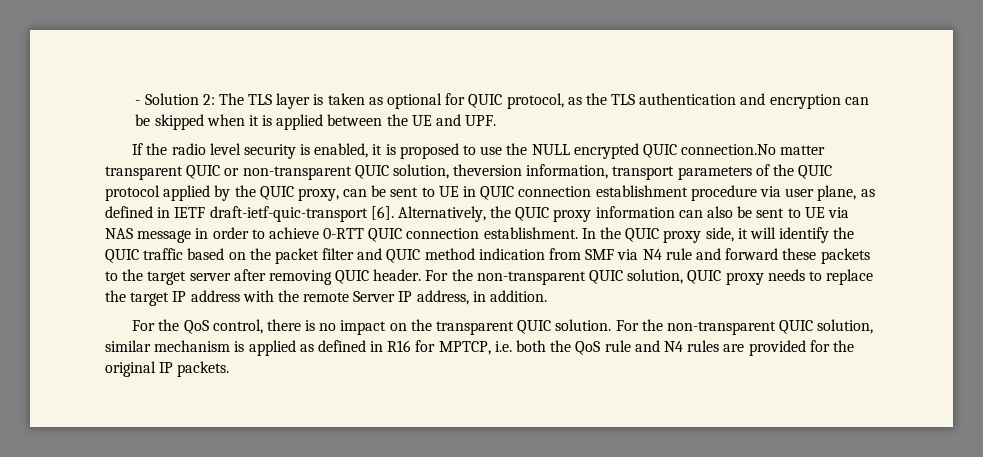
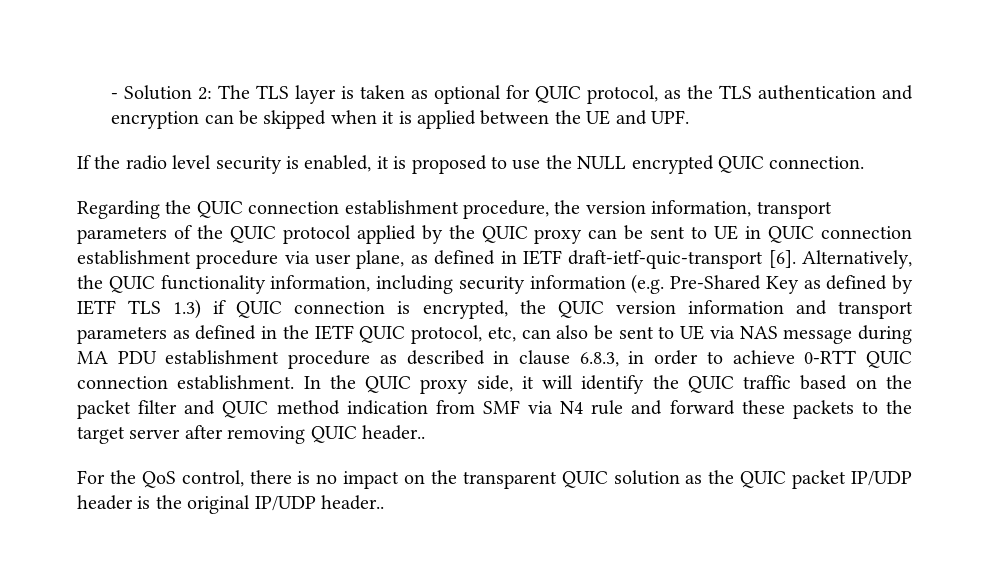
[681,144,826,155] [105,164,523,180] connection.No matter transparent QUIC or non-transparent QUIC solution, theversion -> [769,156,865,169] [77,200,646,219] connection. // Regarding the QUIC connection establishment procedure, the version
[297,188,339,201] proxy, -> [534,229,583,244] proxy
[553,206,675,222] proxy information -> [160,274,913,294] [77,299,914,319] [77,325,516,344] functionality information, including security information (e.g. Pre-Shared Key as defined by IETF TLS 1.3) if QUIC connection is encrypted, the QUIC version information and transport parameters as defined in the IETF QUIC protocol, etc,
(192, 236) none -> [857,325,912,344] [77,350,619,369] during MA PDU establishment procedure as described in clause 6.8.3,
[373,269,874,285] [105,290,548,306] header. For the non-transparent QUIC solution, QUIC proxy needs to replace the target IP address with the remote Server IP address, in addition. -> [362,425,425,440] header..
[555,319,874,335] [105,340,854,356] [105,361,230,377] solution. For the non-transparent QUIC solution, similar mechanism is applied as defined in R16 for MPTCP, i.e. both the QoS rule and N4 rules are provided for the original IP packets. -> [613,470,912,489] [77,495,384,514] solution as the QUIC packet IP/UDP header is the original IP/UDP header..

